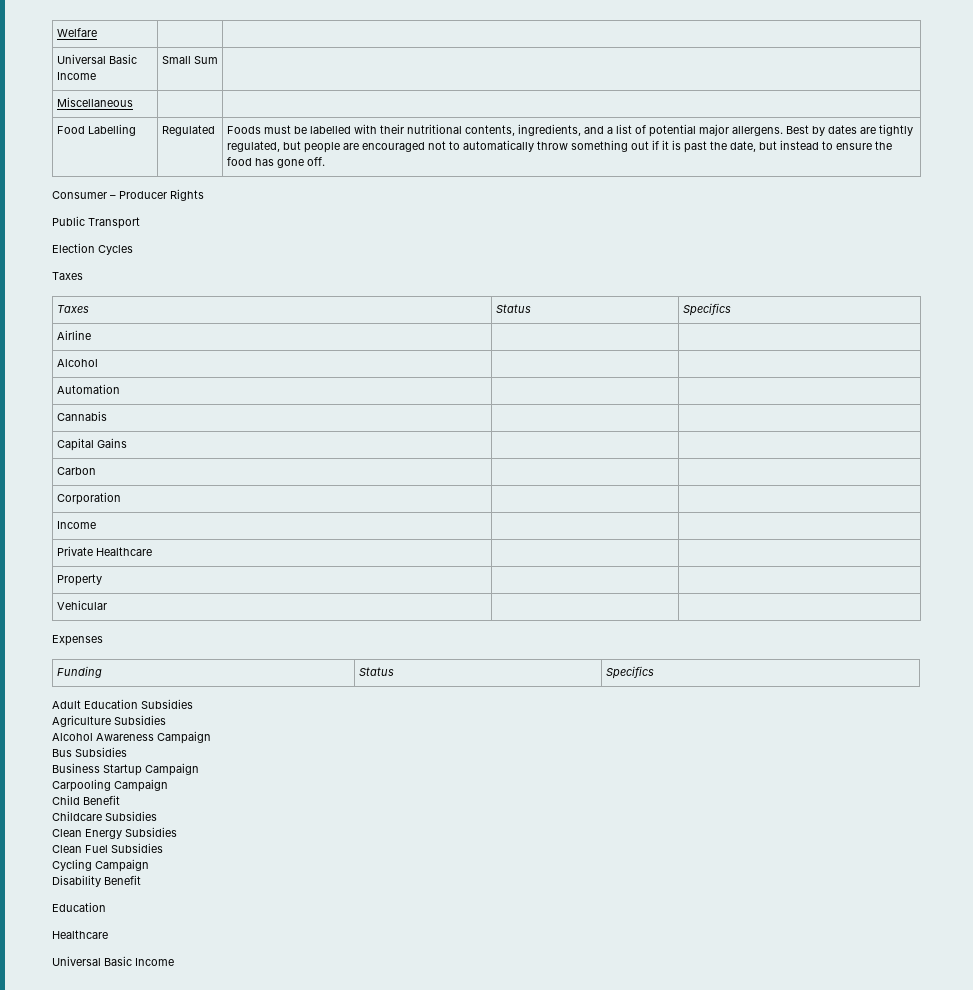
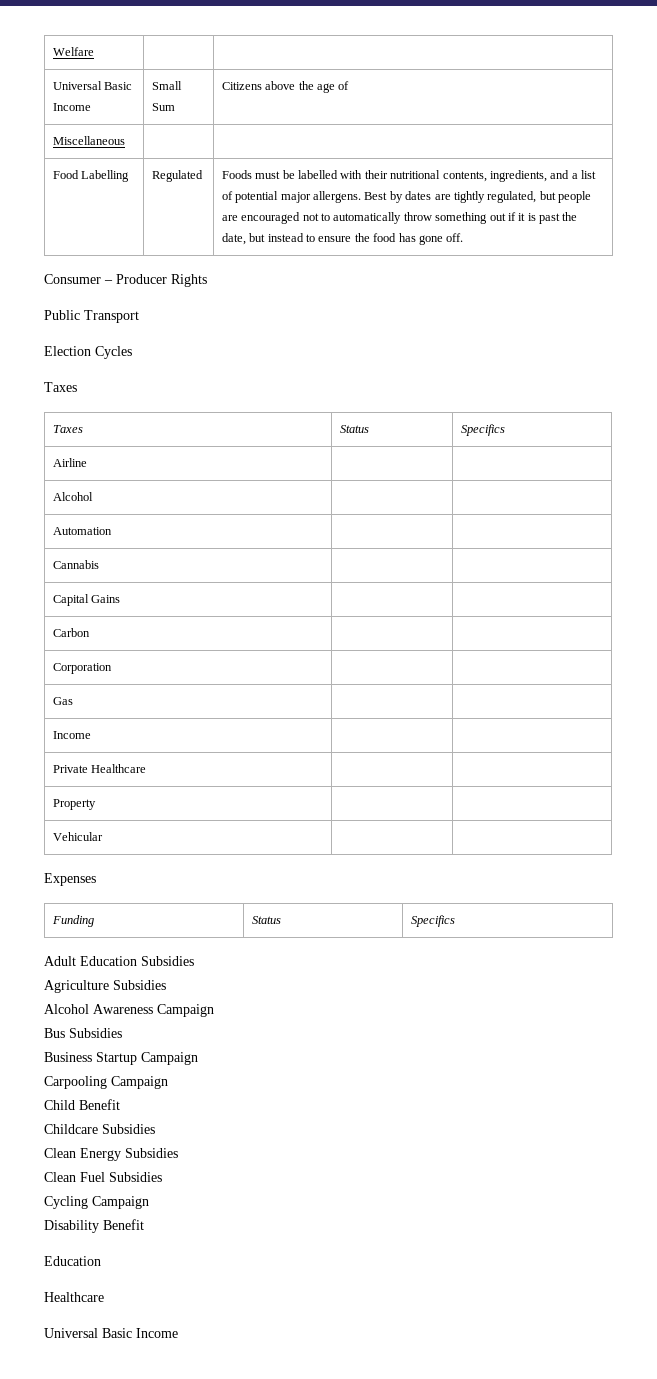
(218, 60) none -> [221,81,350,93] Citizens above the age of
(121, 498) none -> [52,697,73,705] // Gas | |

